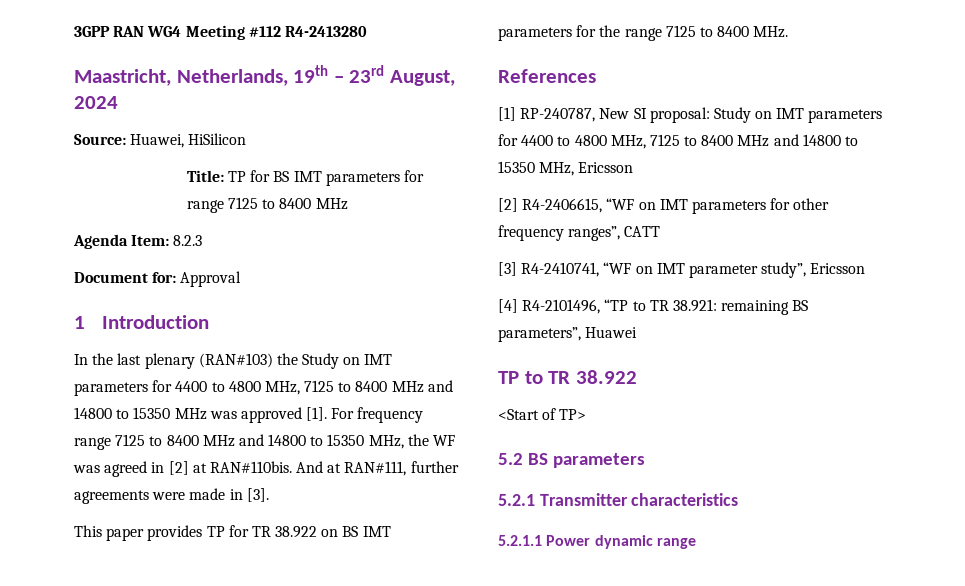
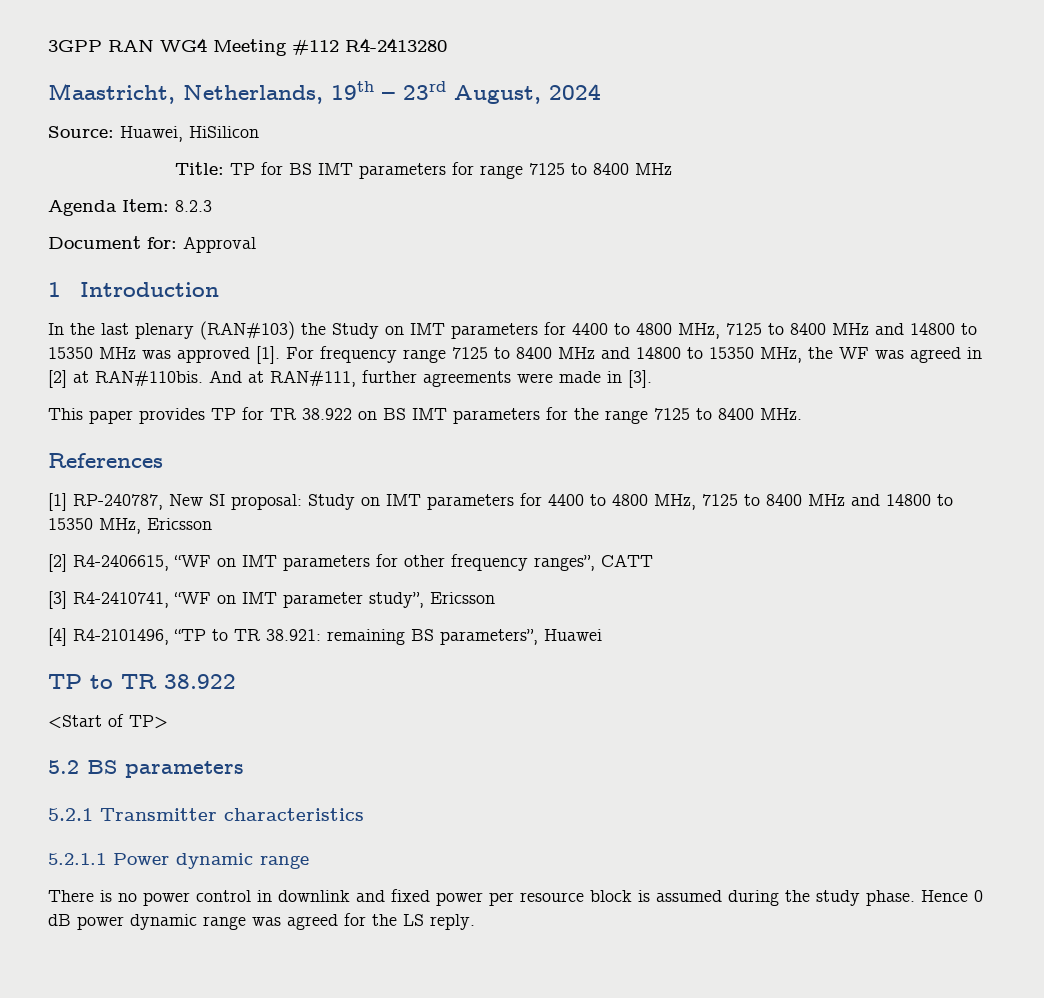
(696, 543) none -> [48,889,983,906] [48,913,475,930] // There is no power control in downlink and fixed power per resource block is assumed during the study phase. Hence 0 dB power dynamic range was agreed for the LS reply.

